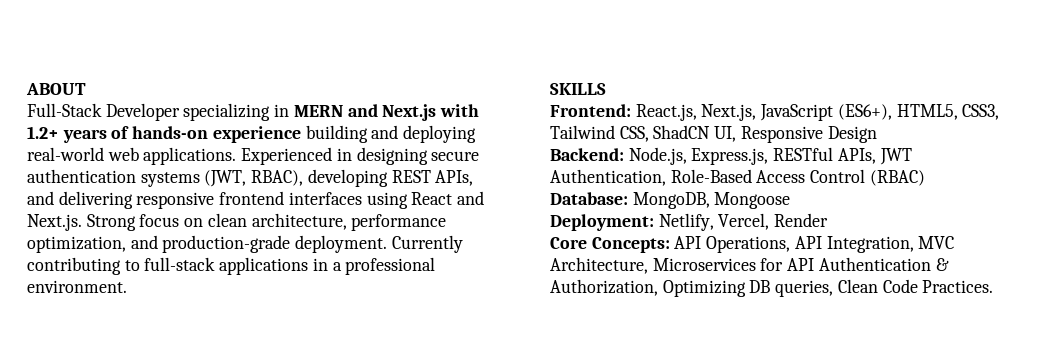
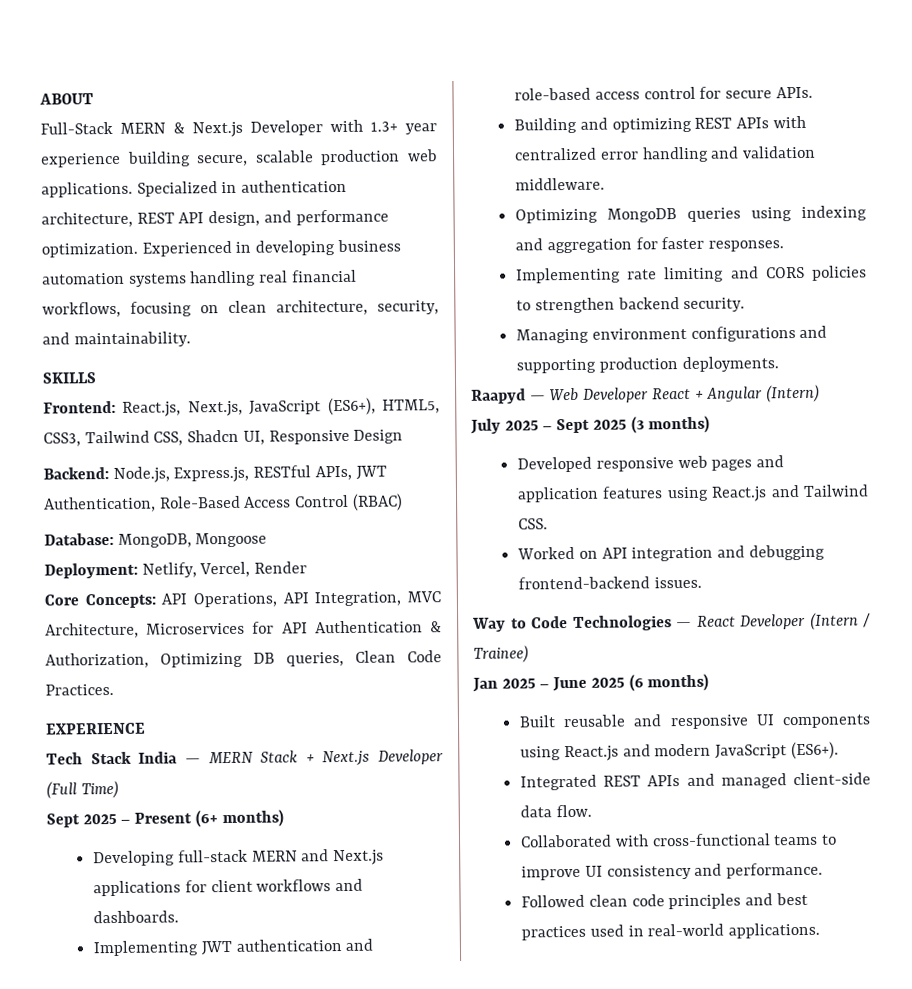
[105,103,480,121] [27,125,477,143] [27,147,480,165] [27,169,474,187] [27,191,485,209] [27,213,447,231] [27,235,463,253] [27,257,436,275] [27,280,127,293] Developer specializing in MERN and Next.js with 1.2+ years of hands-on experience building and deploying real-world web applications. Experienced in designing secure authentication systems (JWT, RBAC), developing REST APIs, and delivering responsive frontend interfaces using React and Next.js. Strong focus on clean architecture, performance optimization, and production-grade deployment. Currently contributing to full-stack applications in a professional environment. -> [120,119,437,138] [41,149,438,168] [41,179,348,198] [41,209,389,228] [41,239,401,258] [42,269,357,287] [42,299,439,318] [42,331,191,348] MERN & Next.js Developer with 1.3+ year experience building secure, scalable production web applications. Specialized in authentication architecture, REST API design, and performance optimization. Experienced in developing business automation systems handling real financial workflows, focusing on clean architecture, security, and maintainability.
[653,125,711,139] ShadCN -> [187,429,240,443] Shadcn
(994, 286) none -> [45,722,146,735] [46,749,444,766] [46,780,119,799] [46,809,284,828] [93,849,384,867] [93,878,363,897] [93,910,180,924] [93,938,374,957] [514,86,813,101] [514,115,806,134] [514,145,816,163] [515,177,606,191] [515,205,867,224] [515,236,784,254] [516,265,867,284] [516,297,746,314] [516,325,828,344] [516,356,779,374] [471,384,821,404] [470,415,711,434] [517,455,784,473] [517,484,869,503] [518,518,549,530] [517,544,825,562] [518,576,702,590] [472,612,871,632] [473,645,529,663] [472,673,710,692] [519,714,871,730] [520,741,839,762] [520,772,871,791] [520,804,592,818] [520,833,837,848] [521,862,823,881] [521,892,808,910] [521,922,820,941] // EXPERIENCE // Tech Stack India — MERN Stack + Next.js Developer (Full Time) // Sept 2025 – Present (6+ months) // Developing full-stack MERN and Next.js applications for client workflows and dashboards. // Implementing JWT authentication and role-based access control for secure APIs. // Building and optimizing REST APIs with centralized error handling and validation middleware. // Optimizing MongoDB queries using indexing and aggregation for faster responses. // Implementing rate limiting and CORS policies to strengthen backend security. // Managing environment configurations and supporting production deployments. // Raapyd — Web Developer React + Angular (Intern) // July 2025 – Sept 2025 (3 months) // Developed responsive web pages and application features using React.js and Tailwind CSS. // Worked on API integration and debugging frontend-backend issues. // Way to Code Technologies — React Developer (Intern / Trainee) // Jan 2025 – June 2025 (6 months) // Built reusable and responsive UI components using React.js and modern JavaScript (ES6+). // Integrated REST APIs and managed client-side data flow. // Collaborated with cross-functional teams to improve UI consistency and performance. // Followed clean code principles and best practices used in real-world applications.

